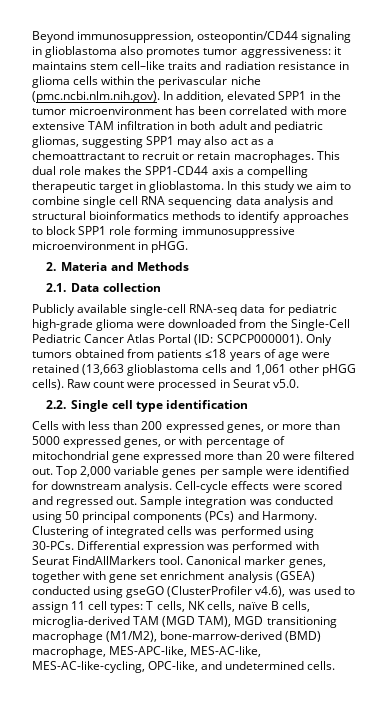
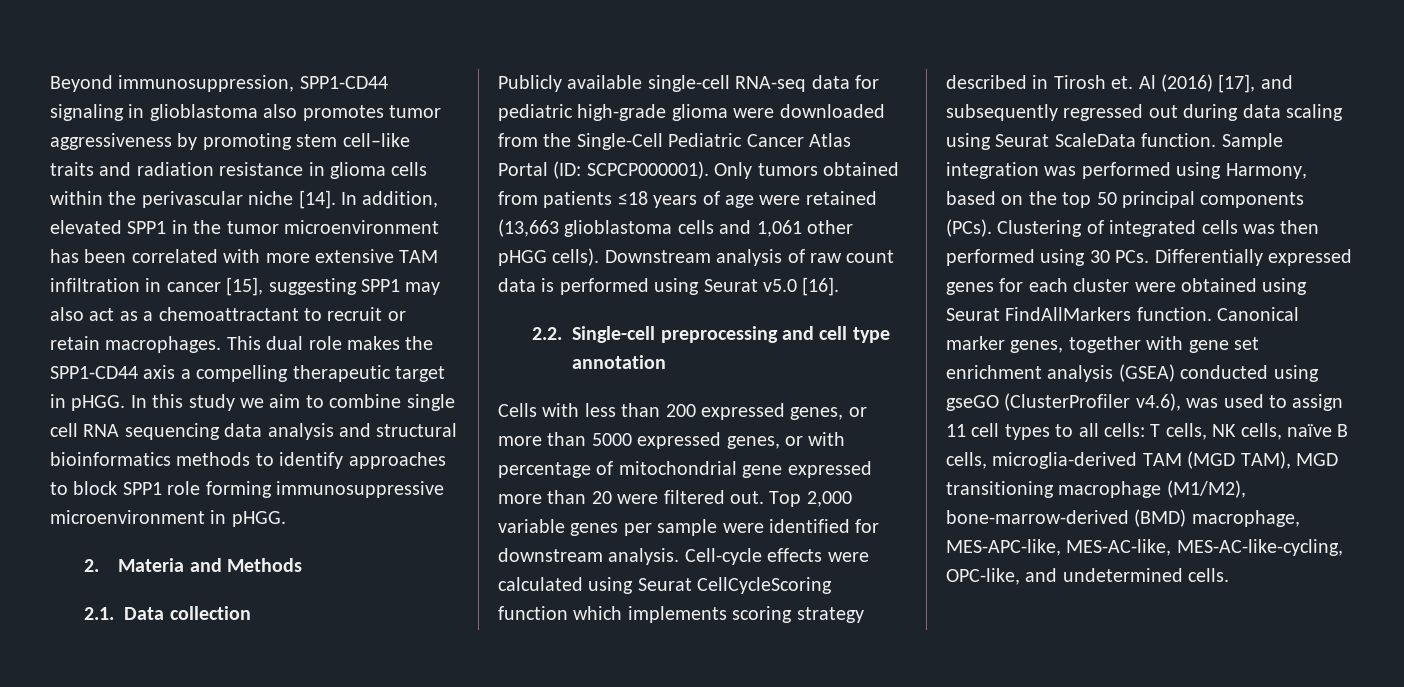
[197,31,299,43] osteopontin/CD44 -> [299,76,388,89] SPP1-CD44
[240,46,341,58] [32,61,87,70] aggressiveness: it maintains -> [50,133,292,150] aggressiveness by promoting
[32,91,160,103] (pmc.ncbi.nlm.nih.gov). -> [298,190,336,209] [14].
[190,121,323,133] [32,136,79,148] both adult and pediatric gliomas, -> [166,277,264,296] cancer [15],
[149,181,225,193] glioblastoma. -> [71,395,126,411] pHGG.
[67,379,299,391] [45,400,109,412] Raw count were processed in Seurat v5.0. // 2.2. Single -> [604,249,895,266] [498,277,840,296] [532,326,814,343] Downstream analysis of raw count data is performed using Seurat v5.0 [16]. // 2.2. Single-cell preprocessing and
[165,400,248,409] identification -> [572,355,667,369] annotation
[303,481,342,490] [32,496,333,508] [32,511,317,523] scored and regressed out. Sample integration was conducted using 50 principal components (PCs) and Harmony. -> [498,577,833,594] [498,606,864,623] [946,74,1293,93] [946,104,1343,121] [946,133,1283,150] [946,162,1307,179] [946,191,1305,208] [946,219,992,237] calculated using Seurat CellCycleScoring function which implements scoring strategy described in Tirosh et. Al (2016) [17], and subsequently regressed out during data scaling using Seurat ScaleData function. Sample integration was performed using Harmony, based on the top 50 principal components (PCs).
[220,526,314,538] [32,541,319,553] performed using 30-PCs. Differential expression was performed with -> [1280,220,1320,234] [946,249,1352,266] [946,278,1308,295] then performed using 30 PCs. Differentially expressed genes for each cluster were obtained using
[159,556,184,565] tool. -> [1136,307,1212,321] function.
[110,603,144,613] types: -> [1004,423,1145,440] types to all cells:

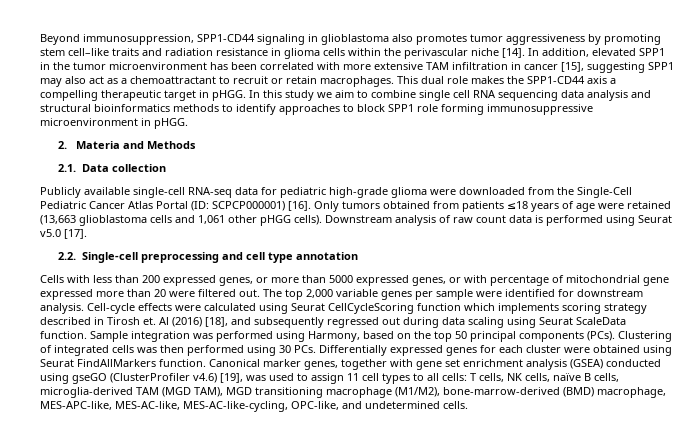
[586,161,709,179] SCPCP000001). -> [212,201,311,211] SCPCP000001) [16].
[802,277,840,296] [16]. -> [64,229,87,239] [17].
[769,491,802,507] Top -> [263,289,303,300] The top
[1218,74,1256,93] [17], -> [205,317,228,327] [18],
[1135,393,1181,411] v4.6), -> [193,373,243,383] v4.6) [19],

